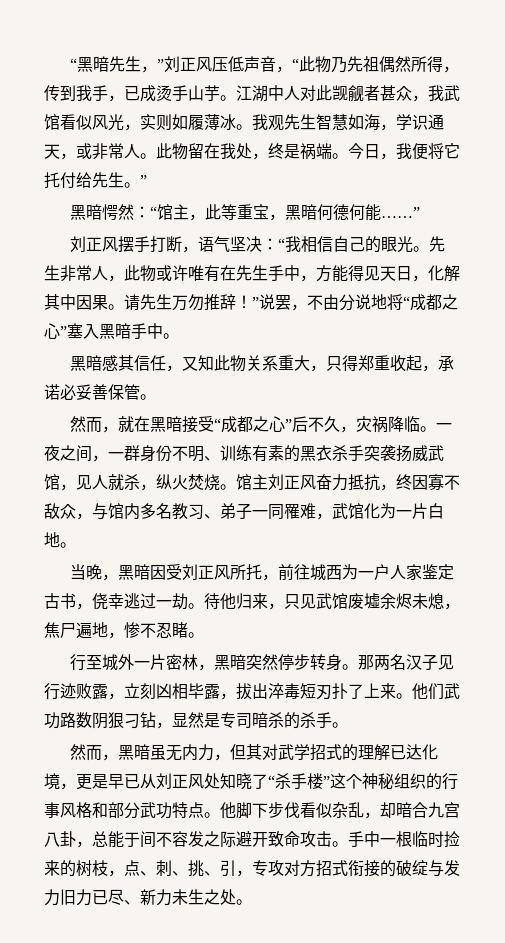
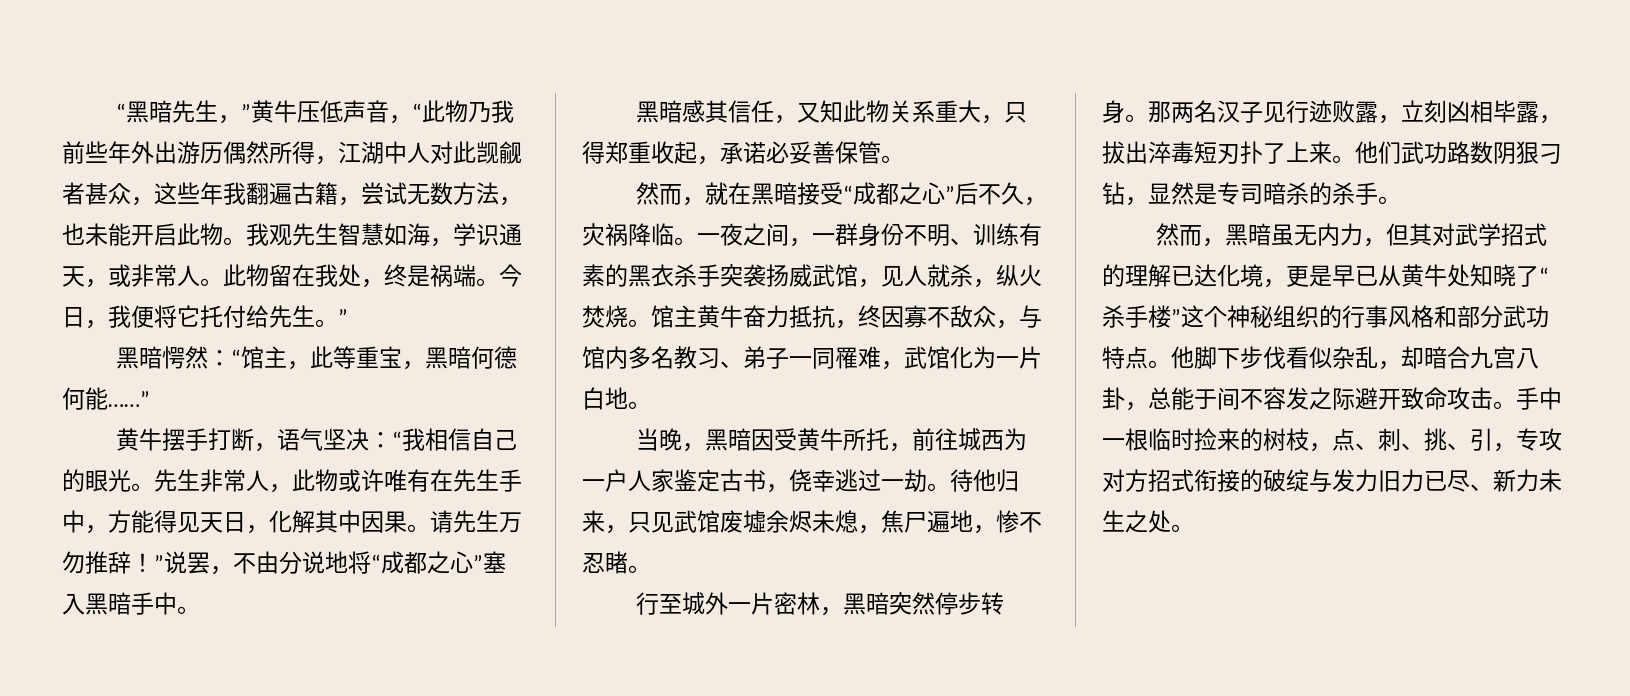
[164,56,213,72] 刘正风 -> [251,100,298,123] 黄牛
[347,56,460,73] [44,85,236,102] 先祖偶然所得，传到我手，已成烫手山芋。 -> [491,100,515,123] [62,141,338,165] 我前些年外出游历偶然所得，
[428,85,460,101] [44,114,236,131] 我武馆看似风光，实则如履薄冰 -> [154,182,522,206] [62,223,223,246] 这些年我翻遍古籍，尝试无数方法，也未能开启此物
[70,236,119,252] 刘正风 -> [116,428,163,451] 黄牛
[268,474,316,490] 刘正风 -> [697,305,743,328] 黄牛
[182,564,231,580] 刘正风 -> [797,428,844,451] 黄牛
[156,773,204,789] 刘正风 -> [1401,264,1447,287] 黄牛

